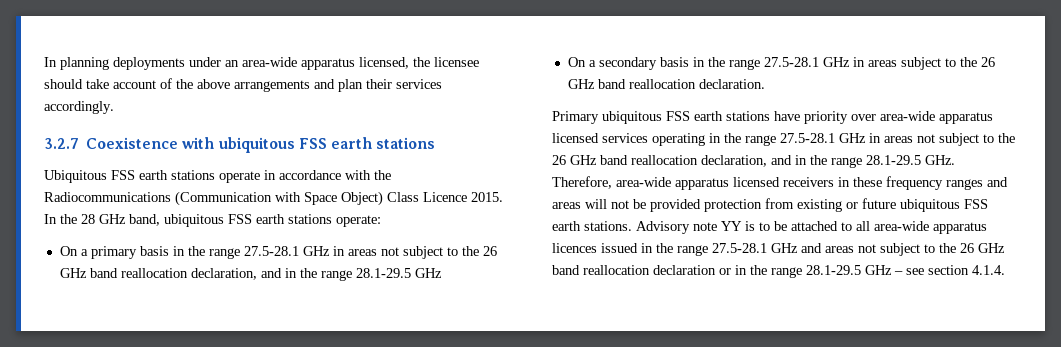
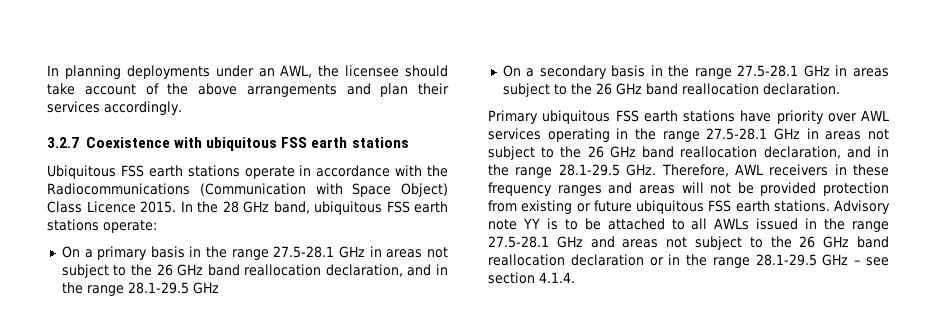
[242,57,409,70] area-wide apparatus licensed, -> [280,65,313,78] AWL,
[880,111,993,124] [552,133,599,143] area-wide apparatus licensed -> [861,110,889,121] AWL
[616,177,780,190] area-wide apparatus licensed -> [734,164,763,175] AWL
[874,221,987,234] [552,243,597,253] area-wide apparatus licences -> [714,218,750,230] AWLs

